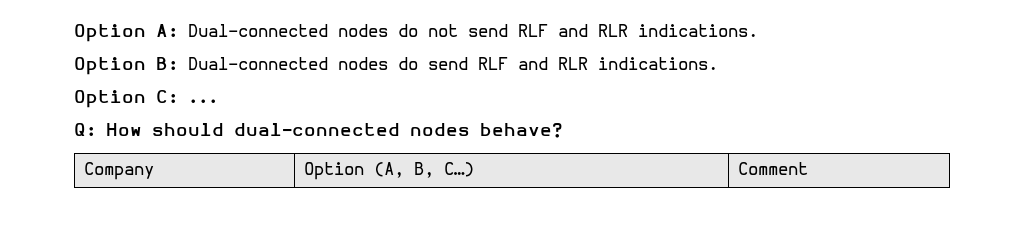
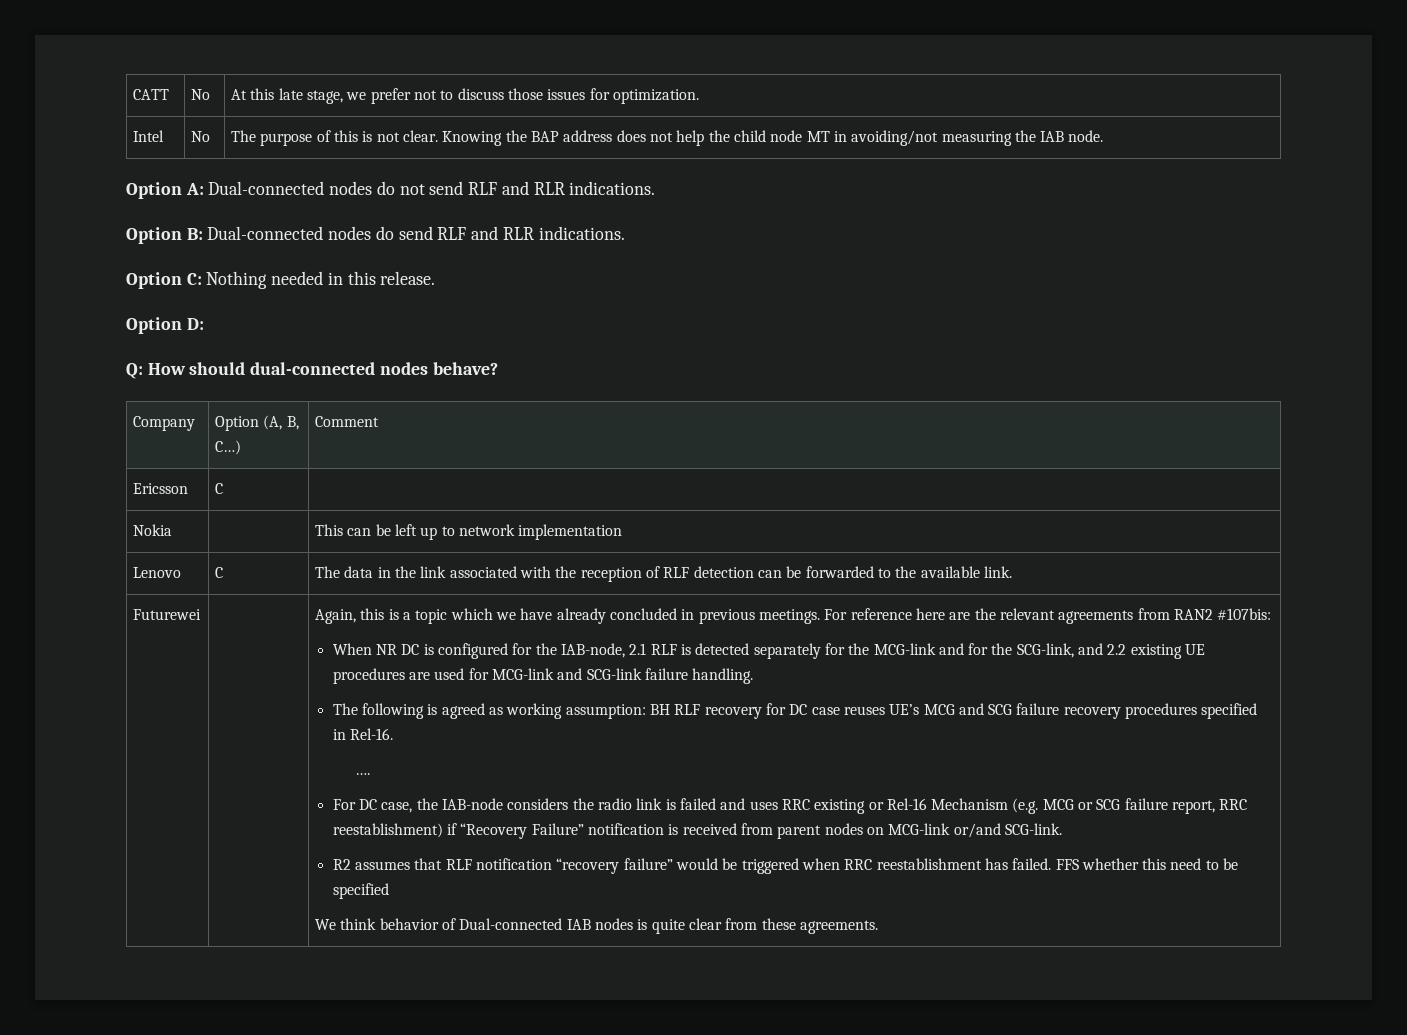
(74, 33) none -> [133,89,170,100] [191,89,211,100] [231,88,699,104] [133,130,165,142] [191,131,211,142] [231,130,1104,146] CATT | No | At this late stage, we prefer not to discuss those issues for optimization. // Intel | No | The purpose of this is not clear. Knowing the BAP address does not help the child node MT in avoiding/not measuring the IAB node. //
[188,99,218,103] ... -> [206,271,436,289] [126,317,204,334] Nothing needed in this release. // Option D:
(808, 168) none -> [133,483,189,494] [215,483,224,494] [133,524,173,536] [315,524,623,540] [133,567,182,578] [215,567,224,578] [315,566,1012,582] [133,609,202,620] [315,608,1272,624] [332,643,1206,659] [332,668,754,684] [332,703,1258,719] [332,728,394,740] [354,773,370,775] [332,798,1248,814] [332,823,1062,839] [332,858,1239,874] [332,883,389,899] [315,918,878,934] // Ericsson | C | // Nokia | | This can be left up to network implementation // Lenovo | C | The data in the link associated with the reception of RLF detection can be forwarded to the available link. // Futurewei | | Again, this is a topic which we have already concluded in previous meetings. For reference here are the relevant agreements from RAN2 #107bis: // When NR DC is configured for the IAB-node, 2.1 RLF is detected separately for the MCG-link and for the SCG-link, and 2.2 existing UE procedures are used for MCG-link and SCG-link failure handling. // The following is agreed as working assumption: BH RLF recovery for DC case reuses UE’s MCG and SCG failure recovery procedures specified in Rel-16. // …. // For DC case, the IAB-node considers the radio link is failed and uses RRC existing or Rel-16 Mechanism (e.g. MCG or SCG failure report, RRC reestablishment) if “Recovery Failure” notification is received from parent nodes on MCG-link or/and SCG-link. // R2 assumes that RLF notification “recovery failure” would be triggered when RRC reestablishment has failed. FFS whether this need to be specified // We think behavior of Dual-connected IAB nodes is quite clear from these agreements.

